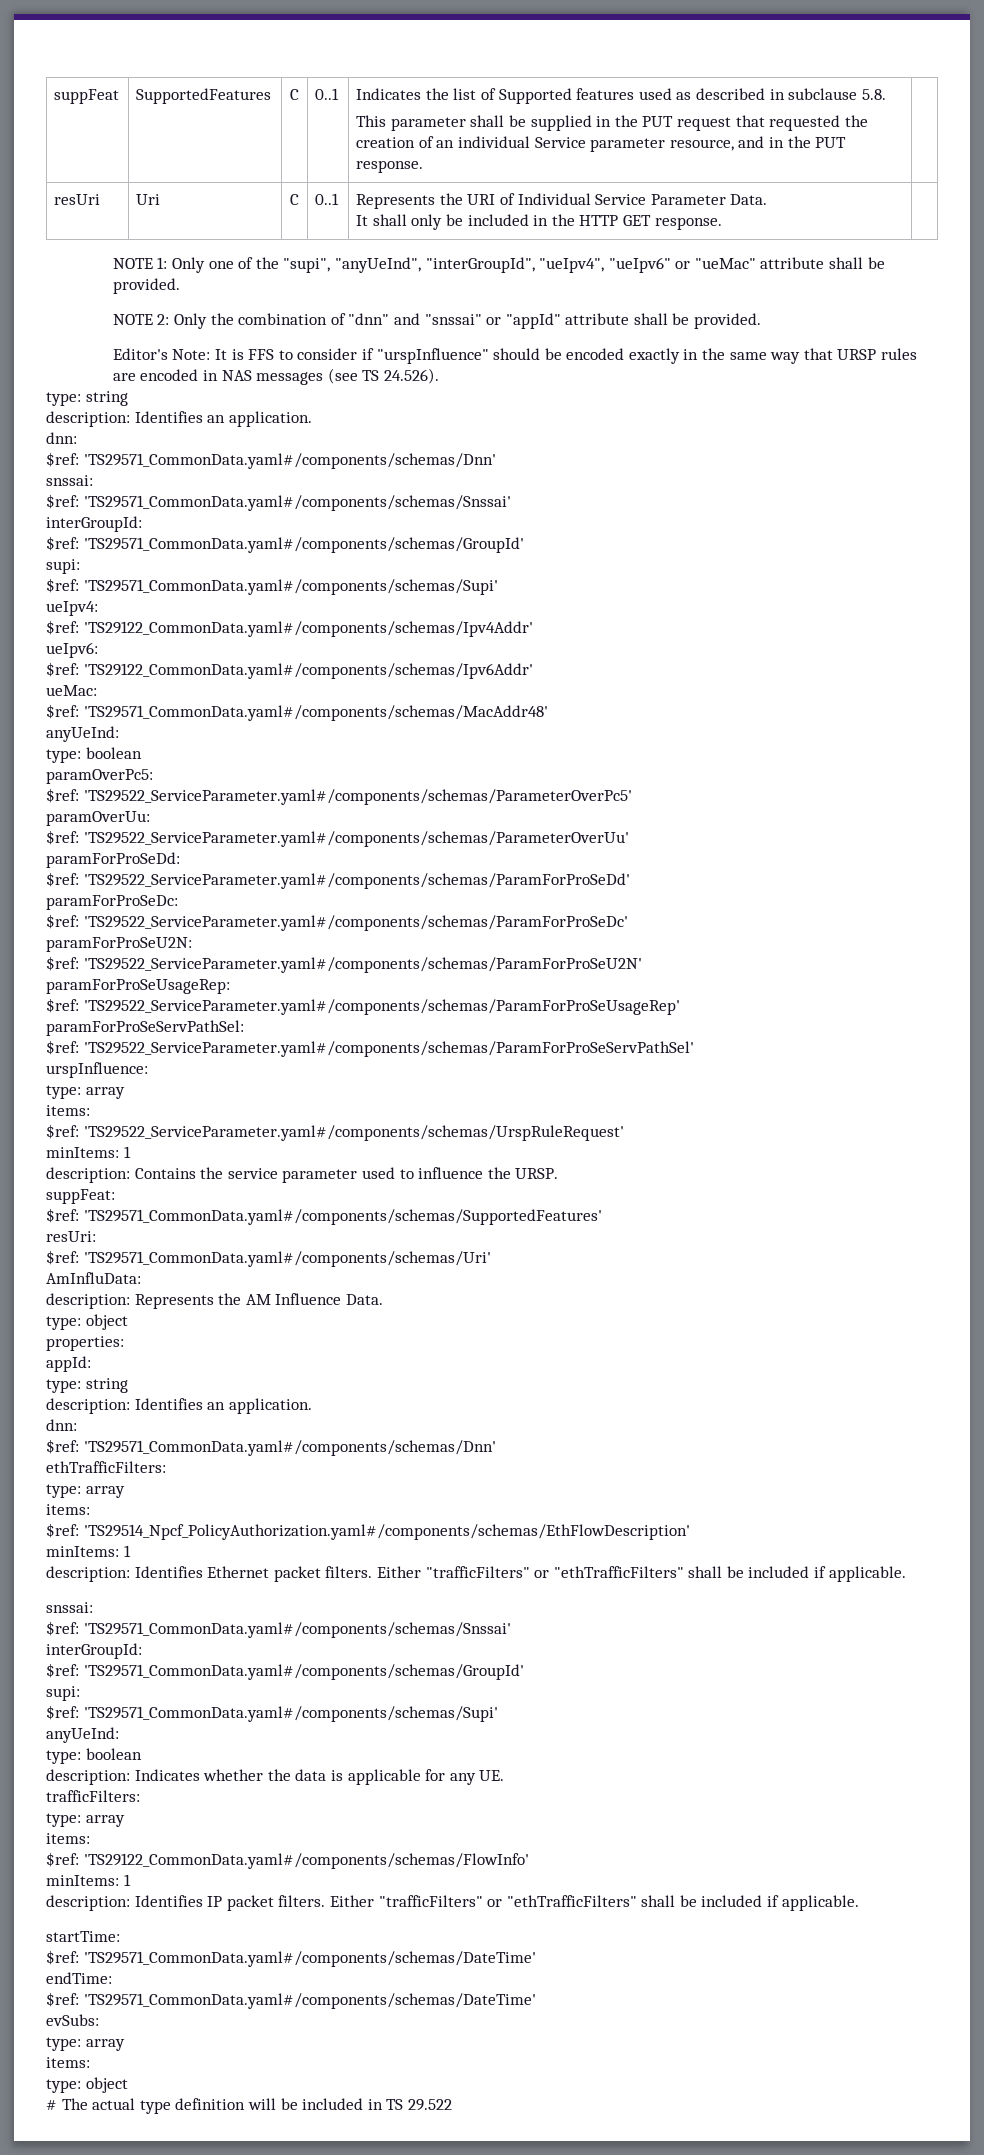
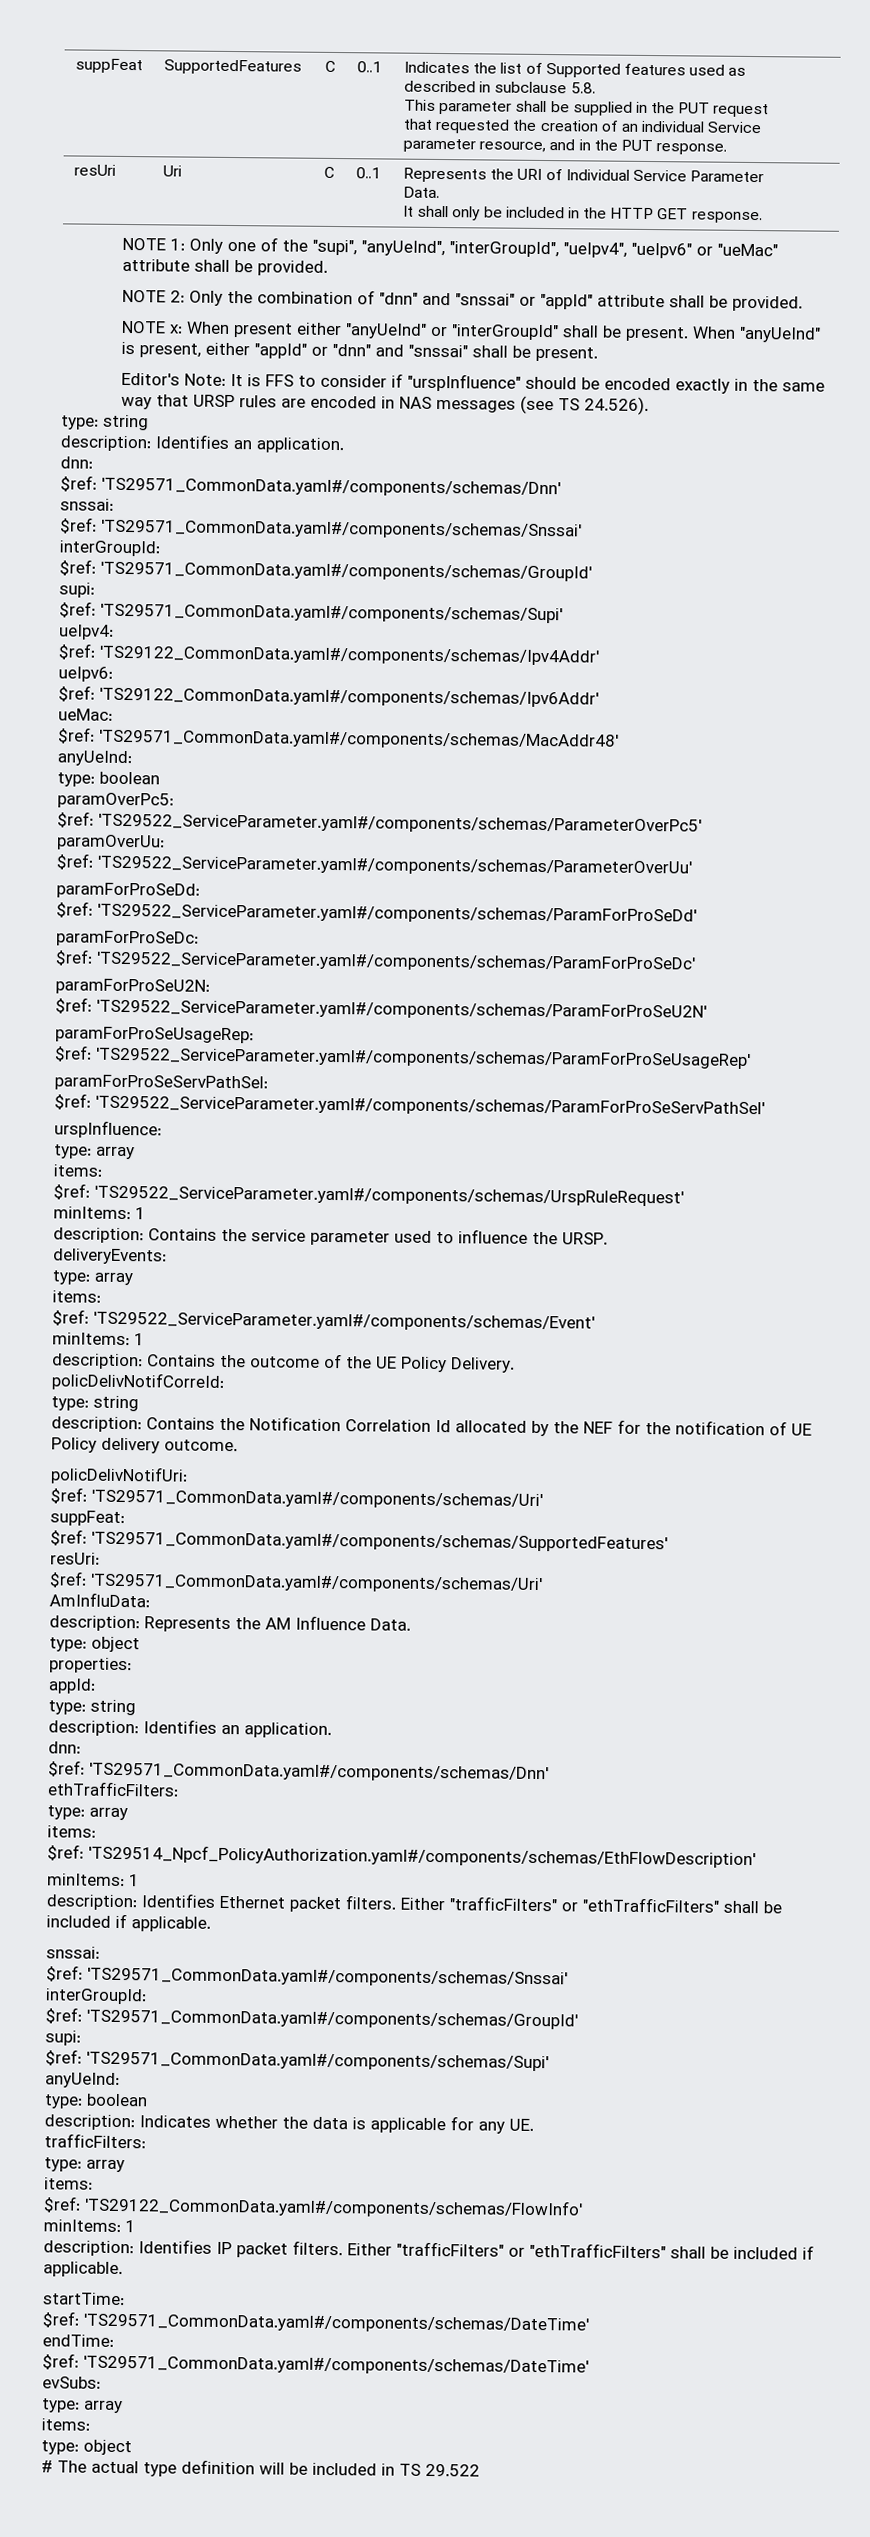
(762, 321) none -> [121,320,822,343] [121,341,599,362] // NOTE x: When present either "anyUeInd" or "interGroupId" shall be present. When "anyUeInd" is present, either "appId" or "dnn" and "snssai" shall be present.
(559, 1173) none -> [53,1248,167,1265] [52,1270,133,1286] [52,1290,101,1303] [52,1309,595,1332] [52,1332,145,1346] [52,1353,515,1373] [51,1372,224,1391] [51,1395,139,1412] [51,1416,812,1437] [51,1437,238,1454] [50,1466,188,1485] [50,1487,543,1510] // deliveryEvents: // type: array // items: // $ref: 'TS29522_ServiceParameter.yaml#/components/schemas/Event' // minItems: 1 // description: Contains the outcome of the UE Policy Delivery. // policDelivNotifCorreId: // type: string // description: Contains the Notification Correlation Id allocated by the NEF for the notification of UE Policy delivery outcome. // policDelivNotifUri: // $ref: 'TS29571_CommonData.yaml#/components/schemas/Uri'

